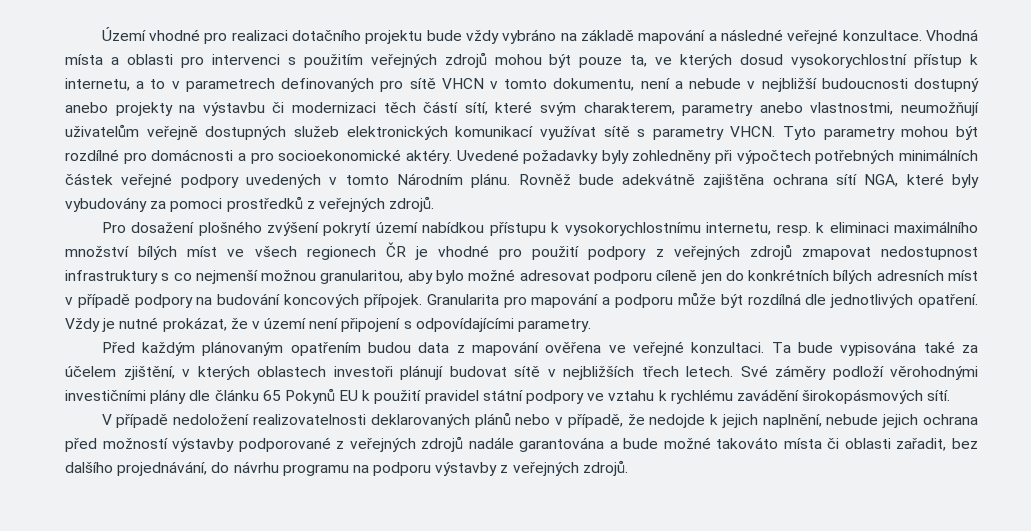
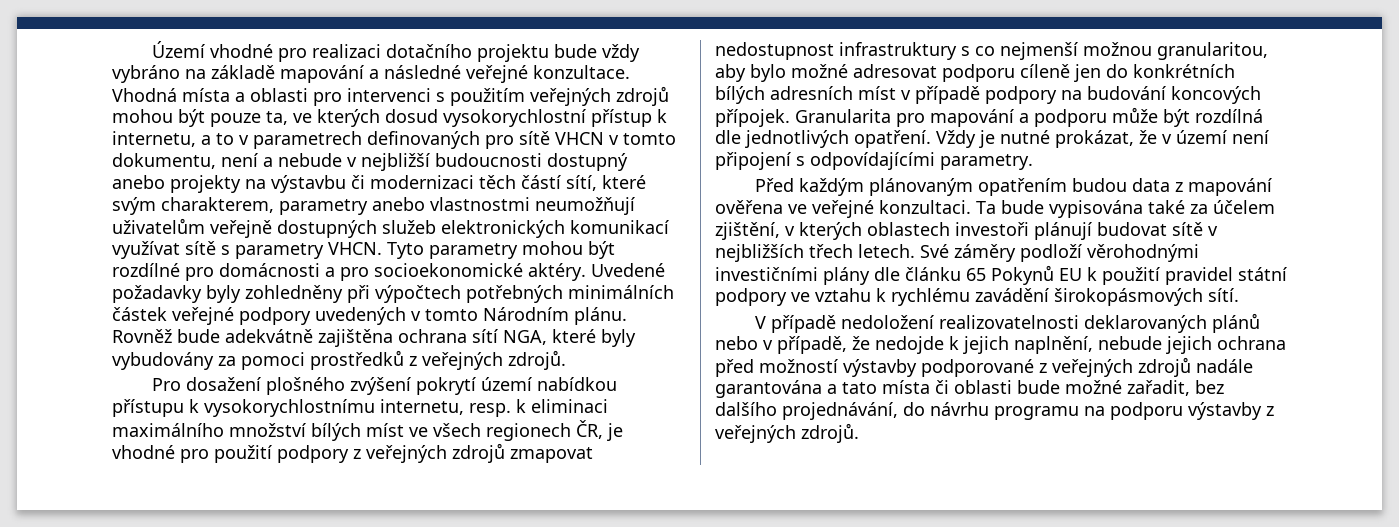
[810,102,894,115] vlastnostmi, -> [430,197,530,211] vlastnostmi
[385,242,406,257] ČR -> [576,420,603,439] ČR,
[623,437,779,449] bude možné takováto -> [842,382,877,394] tato
(891, 443) none -> [1017,380,1122,394] bude možné

